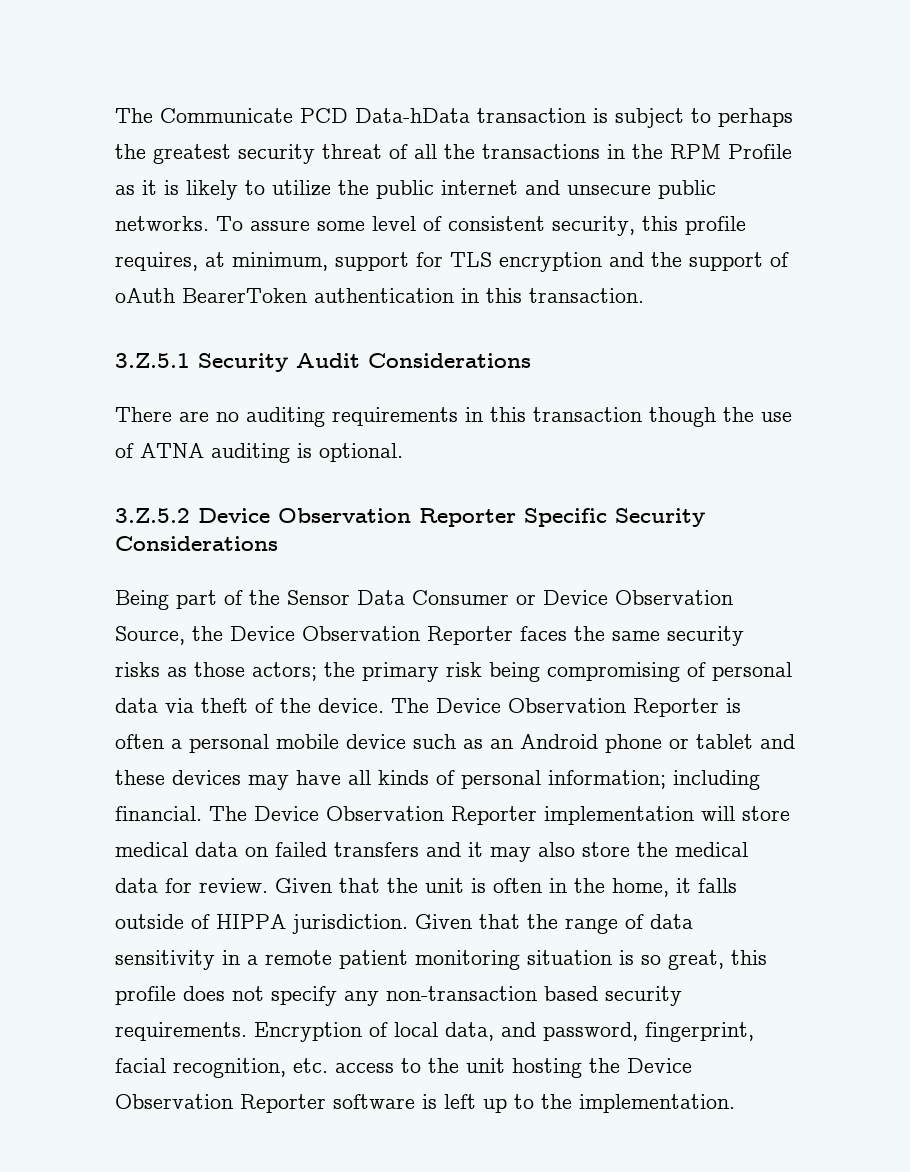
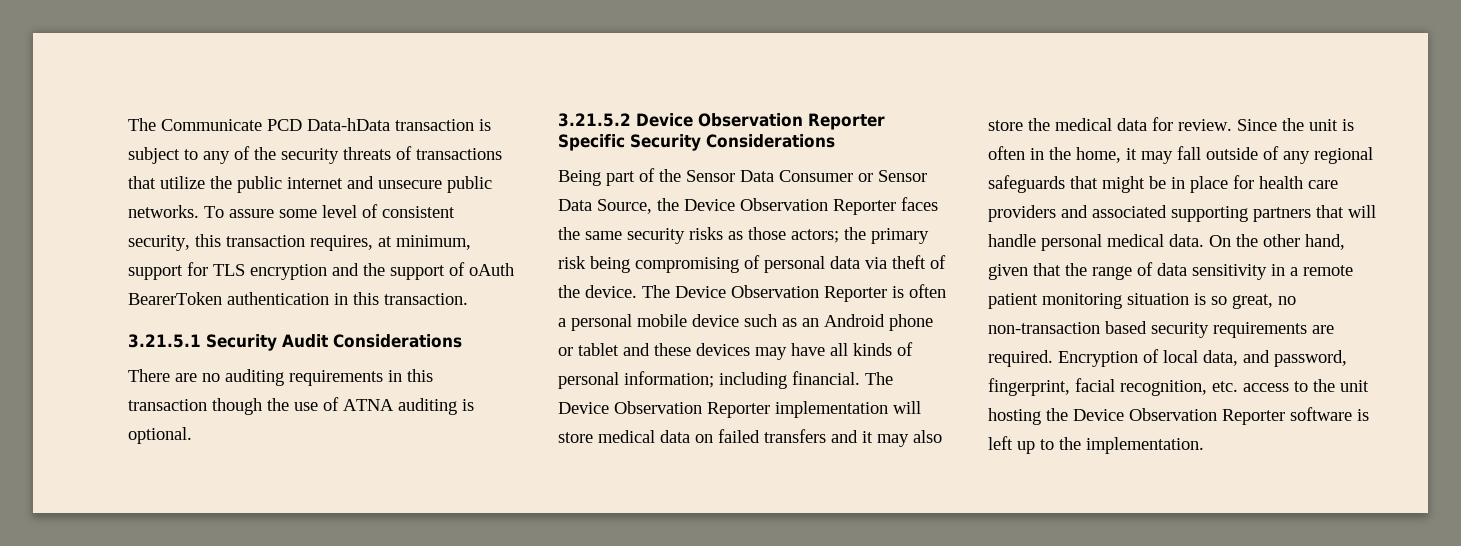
[718,108,793,127] [115,144,792,164] [115,180,265,200] perhaps the greatest security threat of all the transactions in the RPM Profile as it is likely to -> [203,146,502,164] [128,176,156,189] any of the security threats of transactions that
[685,216,746,235] profile -> [226,235,305,247] transaction
[115,353,190,368] 3.Z.5.1 -> [128,334,201,348] 3.21.5.1
[115,508,190,523] 3.Z.5.2 -> [558,113,631,127] 3.21.5.2
[543,590,733,605] Device Observation -> [878,170,927,182] [558,199,592,211] Sensor Data
[275,878,380,893] Given that -> [1237,119,1277,131] Since
[698,878,737,893] [115,914,472,934] falls outside of HIPPA jurisdiction. Given -> [1141,146,1373,164] [988,175,1338,193] [988,205,1376,222] [988,234,1345,251] [988,264,1028,280] may fall outside of any regional safeguards that might be in place for health care providers and associated supporting partners that will handle personal medical data. On the other hand, given
[731,950,767,965] [115,986,682,1006] [115,1022,247,1041] this profile does not specify any non-transaction based security requirements. -> [1278,296,1296,305] [988,321,1334,338] [988,350,1053,367] no non-transaction based security requirements are required.

